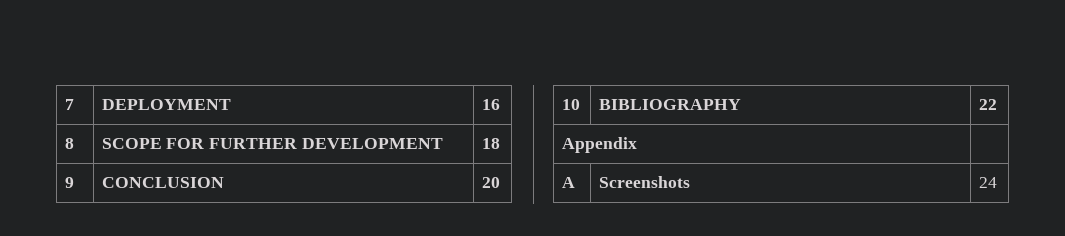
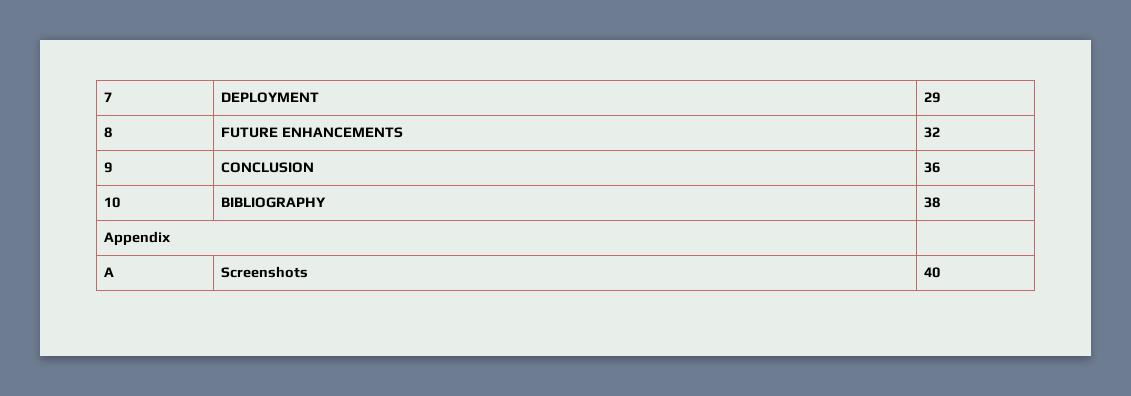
[481,99,500,110] 16 -> [924,92,941,103] 29
[101,138,443,149] [481,138,500,149] SCOPE FOR FURTHER DEVELOPMENT | 18 -> [221,127,404,138] [924,127,941,138] FUTURE ENHANCEMENTS | 32
[481,177,500,188] 20 -> [924,162,941,173] 36
[978,99,997,110] 22 -> [924,197,941,208] 38
[978,177,997,188] 24 -> [924,267,941,278] 40

